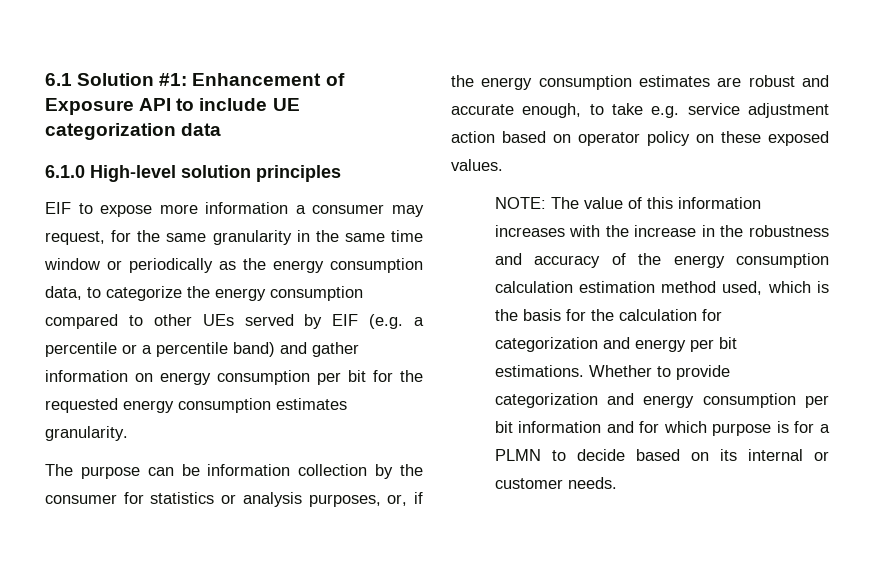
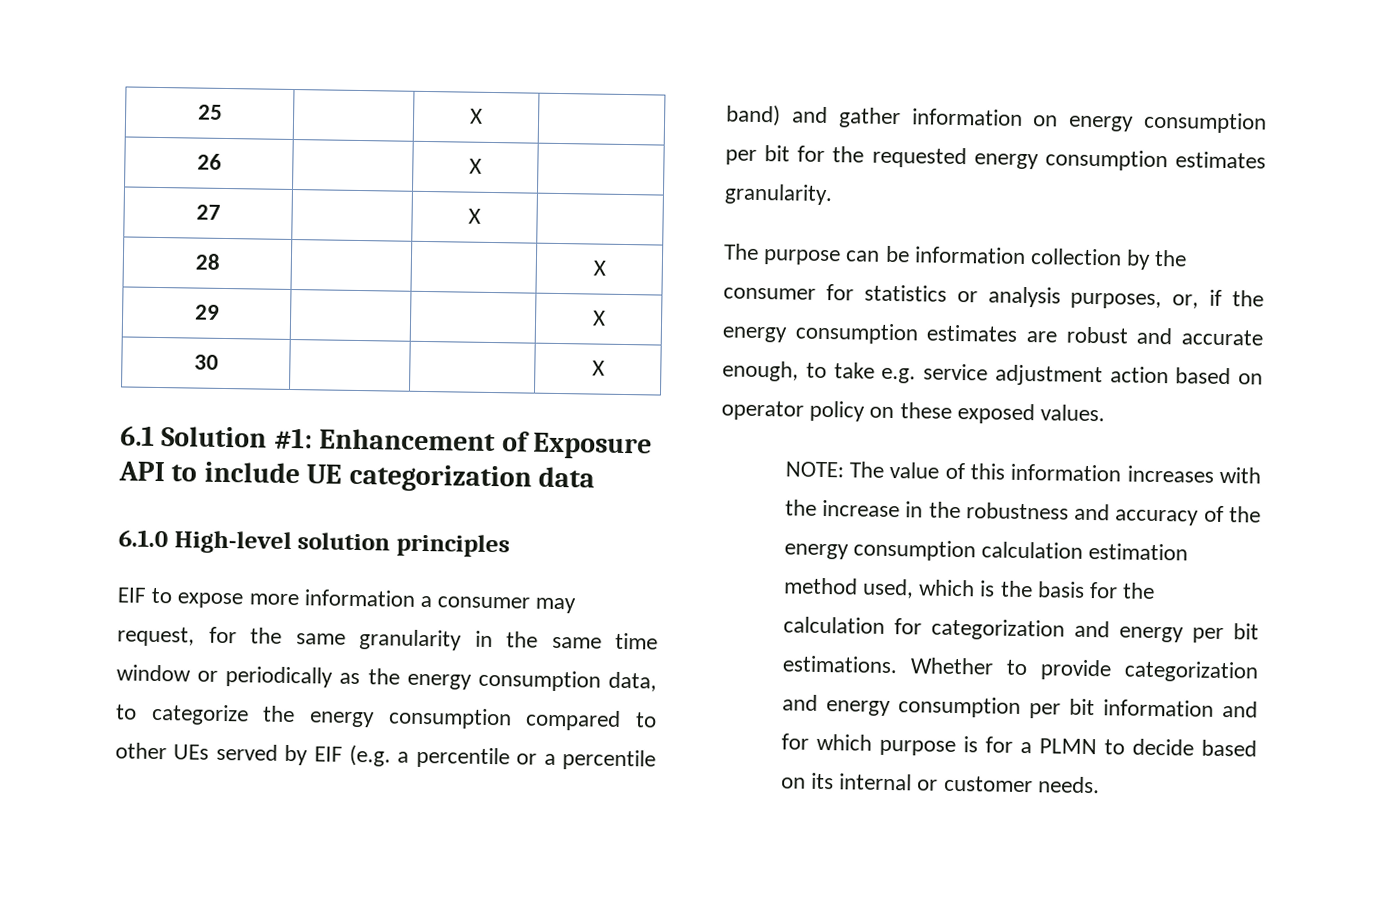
(45, 79) none -> [197,104,223,120] [470,108,483,124] [196,153,222,170] [469,158,482,174] [195,204,221,220] [468,208,481,224] [194,253,221,270] [592,260,606,276] [194,304,220,320] [591,310,606,326] [193,354,219,370] [591,360,605,376] 25 | | X | // 26 | | X | // 27 | | X | // 28 | | | X // 29 | | | X // 30 | | | X //

